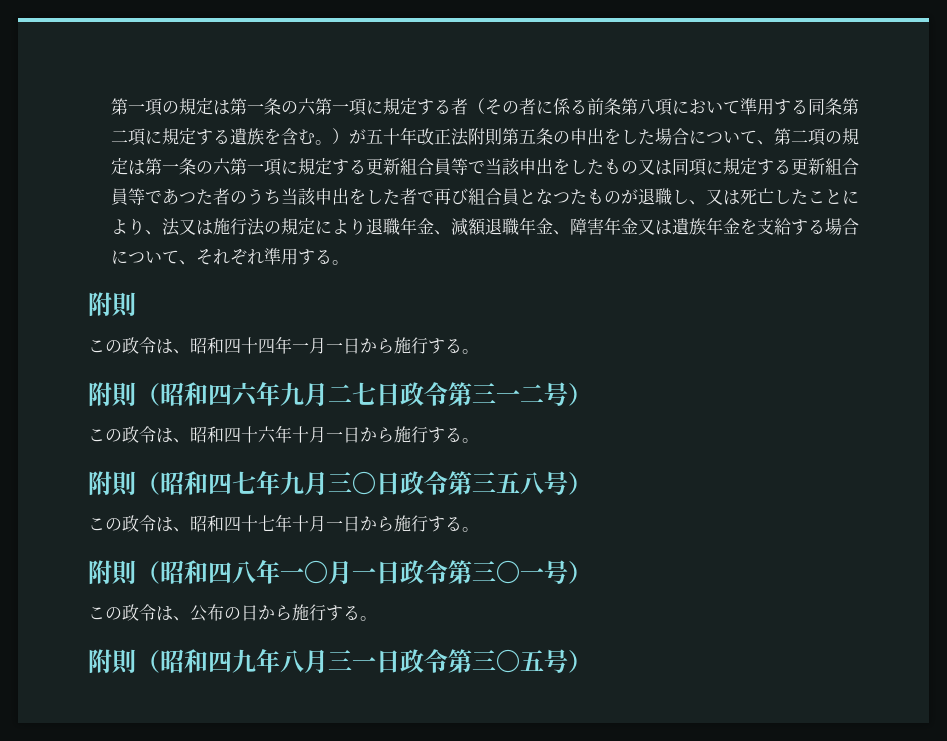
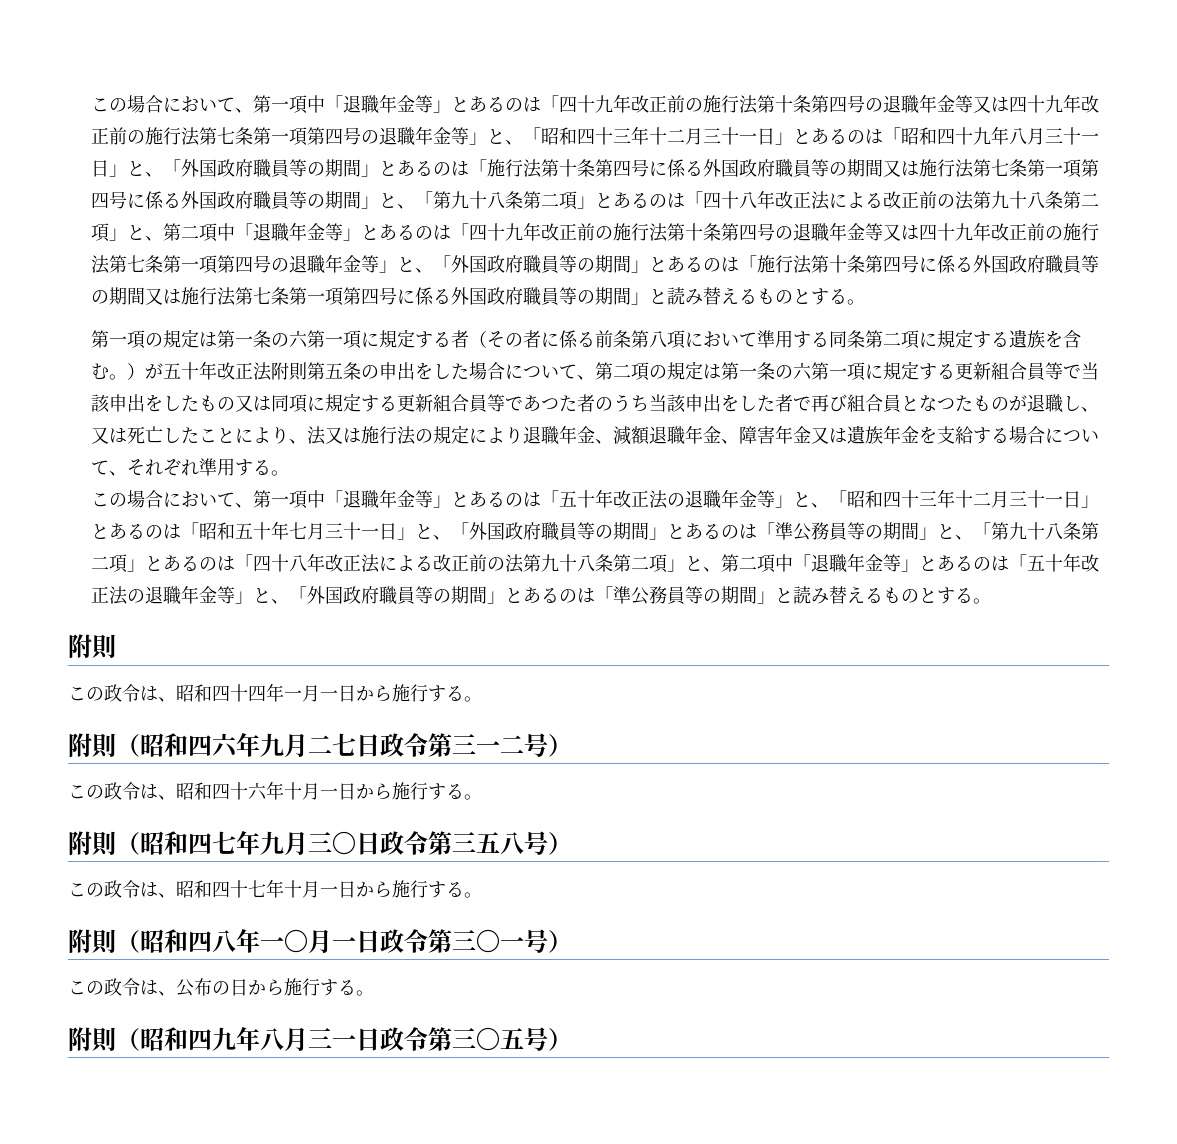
(110, 106) none -> [90,94,1099,114] [90,126,1099,146] [90,159,1099,178] [90,190,1099,210] [90,222,1099,242] [90,254,1099,274] [90,287,865,306] この場合において、第一項中「退職年金等」とあるのは「四十九年改正前の施行法第十条第四号の退職年金等又は四十九年改正前の施行法第七条第一項第四号の退職年金等」と、「昭和四十三年十二月三十一日」とあるのは「昭和四十九年八月三十一日」と、「外国政府職員等の期間」とあるのは「施行法第十条第四号に係る外国政府職員等の期間又は施行法第七条第一項第四号に係る外国政府職員等の期間」と、「第九十八条第二項」とあるのは「四十八年改正法による改正前の法第九十八条第二項」と、第二項中「退職年金等」とあるのは「四十九年改正前の施行法第十条第四号の退職年金等又は四十九年改正前の施行法第七条第一項第四号の退職年金等」と、「外国政府職員等の期間」とあるのは「施行法第十条第四号に係る外国政府職員等の期間又は施行法第七条第一項第四号に係る外国政府職員等の期間」と読み替えるものとする。 //
(349, 262) none -> [90,489,1099,509] [90,521,1099,541] [90,553,1099,573] [90,585,991,605] // この場合において、第一項中「退職年金等」とあるのは「五十年改正法の退職年金等」と、「昭和四十三年十二月三十一日」とあるのは「昭和五十年七月三十一日」と、「外国政府職員等の期間」とあるのは「準公務員等の期間」と、「第九十八条第二項」とあるのは「四十八年改正法による改正前の法第九十八条第二項」と、第二項中「退職年金等」とあるのは「五十年改正法の退職年金等」と、「外国政府職員等の期間」とあるのは「準公務員等の期間」と読み替えるものとする。

